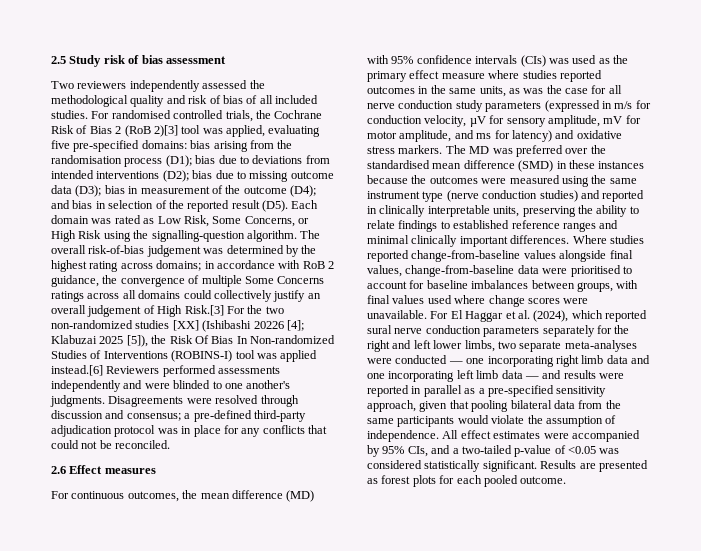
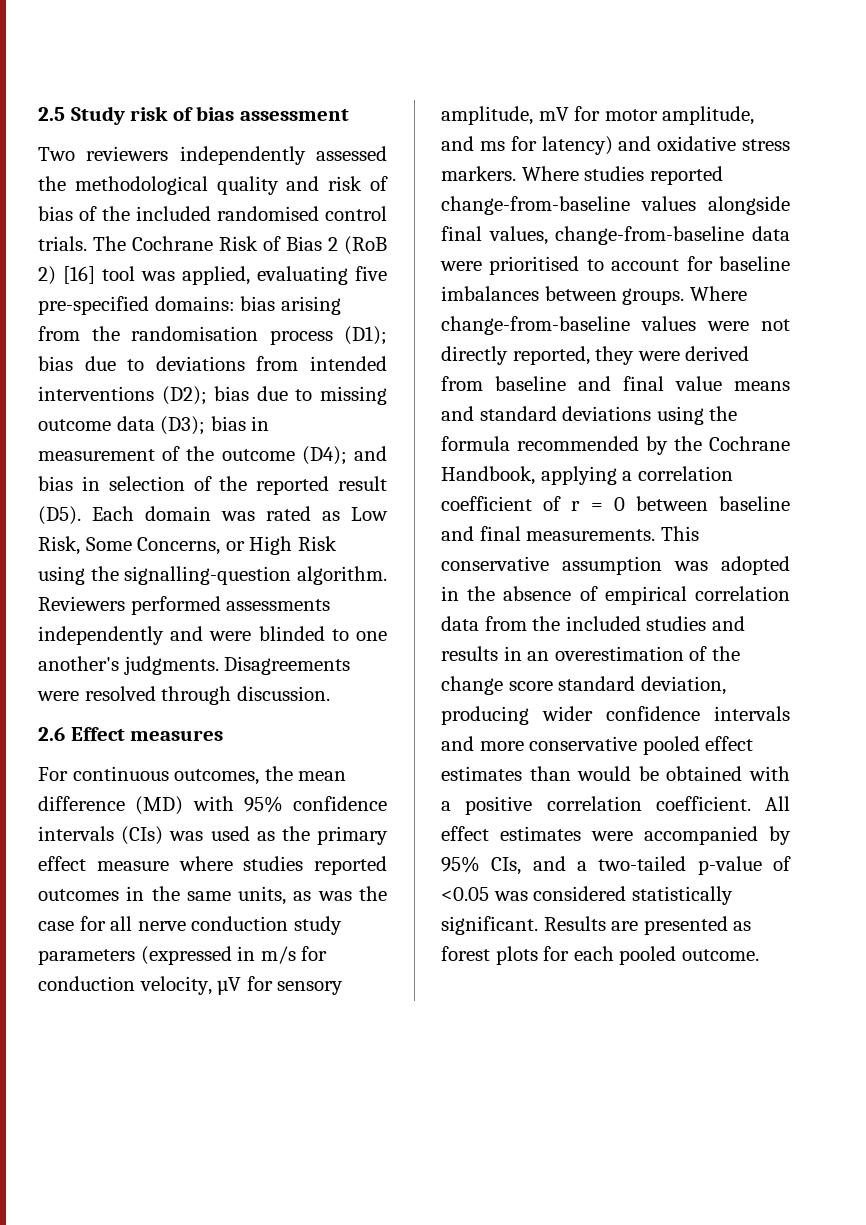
[259,95,318,104] [51,110,271,122] all included studies. For randomised controlled trials, the -> [102,206,387,221] [38,236,126,251] the included randomised control trials. The
[153,125,178,137] 2)[3] -> [38,266,95,285] 2) [16]
[300,230,321,239] [51,245,317,257] [51,260,334,272] [51,275,325,287] [51,290,321,302] [51,305,284,317] [51,320,304,332] [51,335,335,347] [51,350,318,362] [51,365,103,376] The overall risk-of-bias judgement was determined by the highest rating across domains; in accordance with RoB 2 guidance, the convergence of multiple Some Concerns ratings across all domains could collectively justify an overall judgement of High Risk.[3] For the two non-randomized studies [XX] (Ishibashi 20226 [4]; Klabuzai 2025 [5]), the Risk Of Bias In Non-randomized Studies of Interventions (ROBINS-I) tool was applied instead.[6] -> (387, 575) none
[51,410,306,422] [51,425,327,437] [51,440,171,449] discussion and consensus; a pre-defined third-party adjudication protocol was in place for any conflicts that could not be reconciled. -> [236,686,330,701] discussion.
[445,145,606,157] [367,160,645,172] [367,175,637,187] [367,190,645,202] [367,205,639,217] [367,220,619,232] [367,235,570,247] The MD was preferred over the standardised mean difference (SMD) in these instances because the outcomes were measured using the same instrument type (nerve conduction studies) and reported in clinically interpretable units, preserving the ability to relate findings to established reference ranges and minimal clinically important differences. -> (516, 173) none
[576,280,639,292] [367,295,589,307] [367,310,647,322] [367,325,630,337] [367,340,637,352] [367,355,650,367] [367,370,624,382] [367,385,607,397] [367,400,621,412] [367,415,617,427] [367,430,439,442] groups, with final values used where change scores were unavailable. For El Haggar et al. (2024), which reported sural nerve conduction parameters separately for the right and left lower limbs, two separate meta-analyses were conducted — one incorporating right limb data and one incorporating left limb data — and results were reported in parallel as a pre-specified sensitivity approach, given that pooling bilateral data from the same participants would violate the assumption of independence. -> [622,286,747,305] [441,316,790,335] [441,346,750,365] [441,376,790,391] [441,406,738,425] [441,436,790,455] [441,466,733,485] [441,496,790,511] [441,526,699,541] [441,556,790,575] [441,586,790,605] [441,616,745,631] [441,646,740,661] [441,676,726,695] [441,706,790,725] [441,736,754,755] [441,766,790,781] [441,796,751,815] groups. Where change-from-baseline values were not directly reported, they were derived from baseline and final value means and standard deviations using the formula recommended by the Cochrane Handbook, applying a correlation coefficient of r = 0 between baseline and final measurements. This conservative assumption was adopted in the absence of empirical correlation data from the included studies and results in an overestimation of the change score standard deviation, producing wider confidence intervals and more conservative pooled effect estimates than would be obtained with a positive correlation coefficient.

